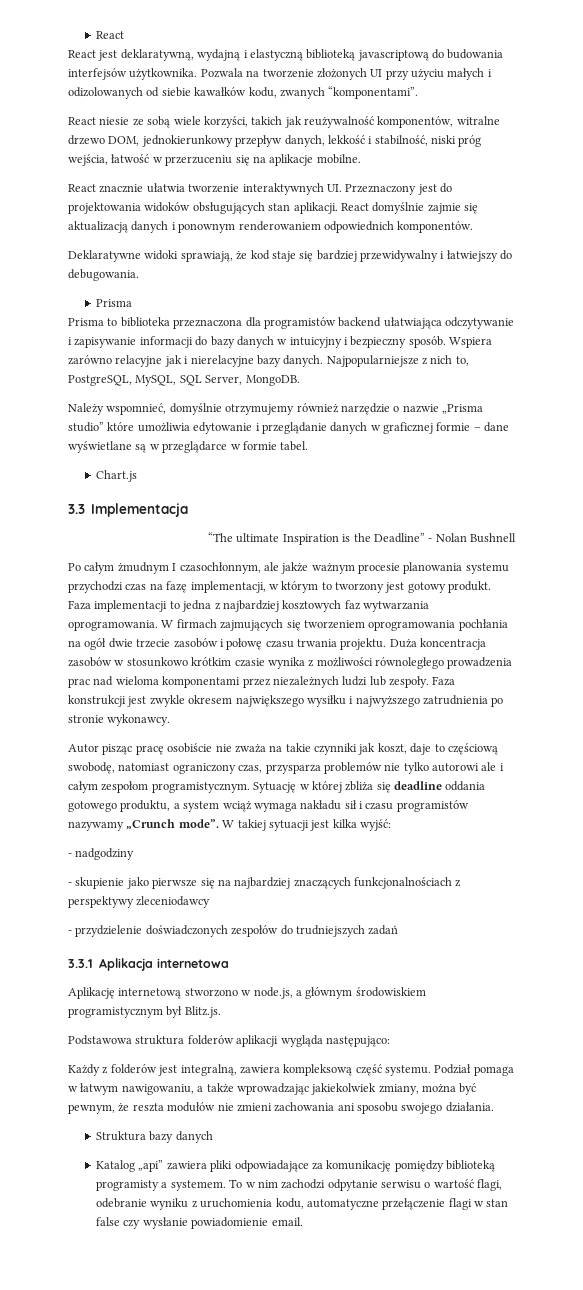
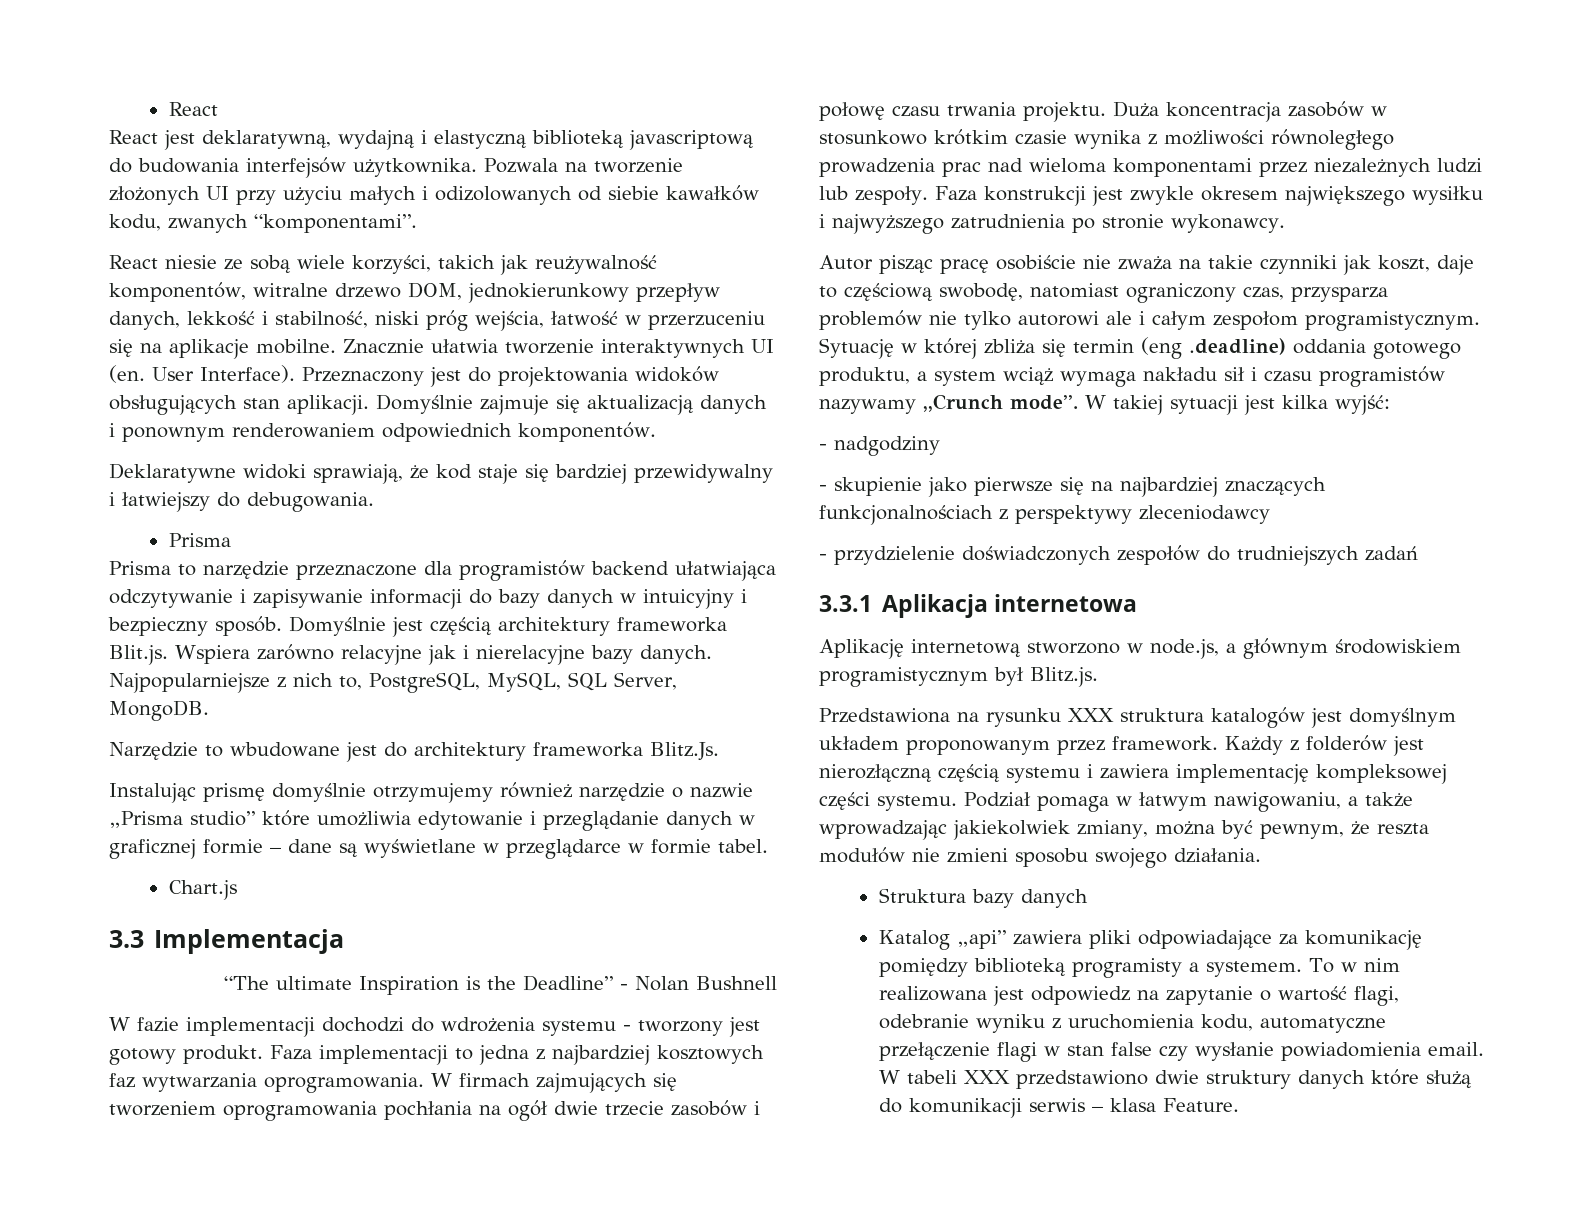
[68,184,144,193] // React znacznie -> [343,339,424,354] Znacznie
[326,184,342,192] UI. -> [751,339,774,353] [109,365,295,383] UI (en. User Interface).
[340,202,461,214] React domyślnie zajmie -> [376,394,549,415] Domyślnie zajmuje
[120,317,243,329] biblioteka przeznaczona -> [203,561,417,580] narzędzie przeznaczone
(446, 342) none -> [289,616,727,637] [109,645,168,665] Domyślnie jest częścią architektury frameworka Blit.js.
[68,403,167,415] Należy wspomnieć, -> [109,742,719,762] [109,783,265,803] Narzędzie to wbudowane jest do architektury frameworka Blitz.Js. // Instalując prismę
[68,441,147,453] wyświetlane są -> [339,839,476,858] są wyświetlane
[68,562,509,574] [68,581,332,593] Po całym żmudnym I czasochłonnym, ale jakże ważnym procesie planowania systemu przychodzi czas na fazę implementacji, w którym to -> [109,1017,631,1037] W fazie implementacji dochodzi do wdrożenia systemu -
[394,781,442,790] deadline -> [1073,337,1286,359] termin (eng .deadline)
[68,1035,390,1047] [68,1064,382,1076] Podstawowa struktura folderów aplikacji wygląda następująco: // Każdy z folderów jest integralną, zawiera kompleksową część -> [819,707,1456,728] [819,735,1424,756] [819,764,1447,784] [819,792,870,810] Przedstawiona na rysunku XXX struktura katalogów jest domyślnym układem proponowanym przez framework. Każdy z folderów jest nierozłączną częścią systemu i zawiera implementację kompleksowej części
[274,1102,355,1112] zachowania ani -> (1008, 855) none
[281,1179,422,1191] zachodzi odpytanie serwisu -> [878,986,1253,1006] realizowana jest odpowiedz na zapytanie
[191,1217,303,1229] powiadomienie email. -> [1280,1042,1484,1061] [878,1069,1472,1089] [878,1098,1239,1118] powiadomienia email. W tabeli XXX przedstawiono dwie struktury danych które służą do komunikacji serwis – klasa Feature.

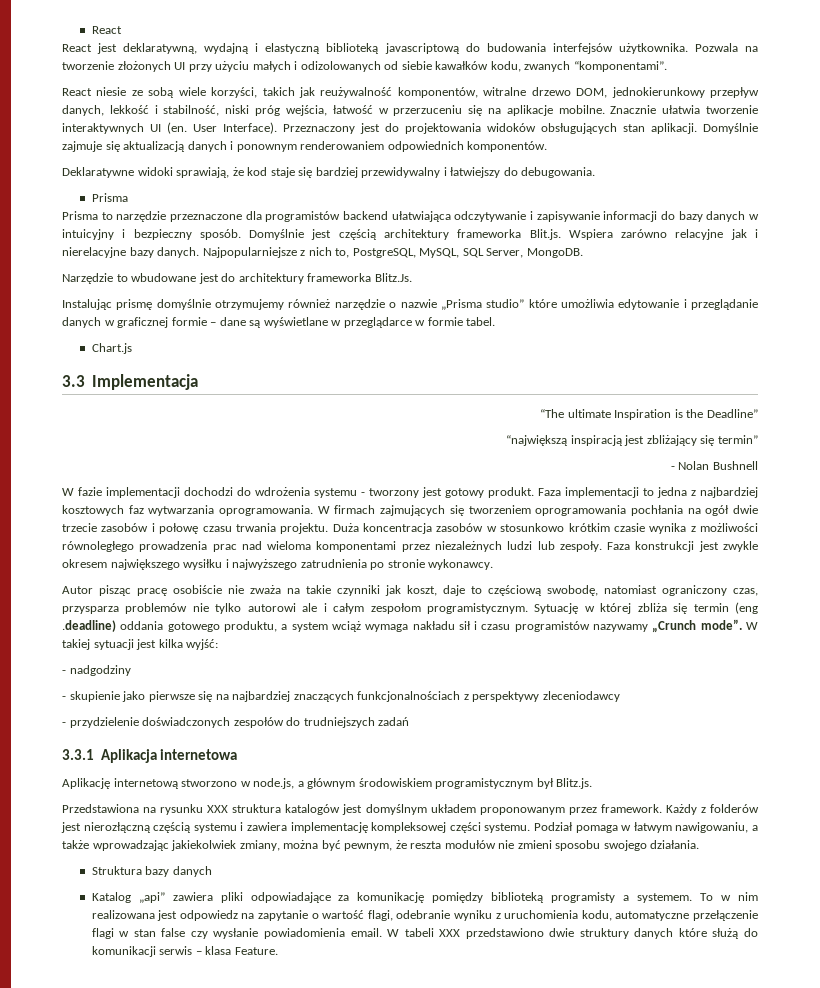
(613, 983) none -> [506,435,758,446] // “największą inspiracją jest zbliżający się termin” //

